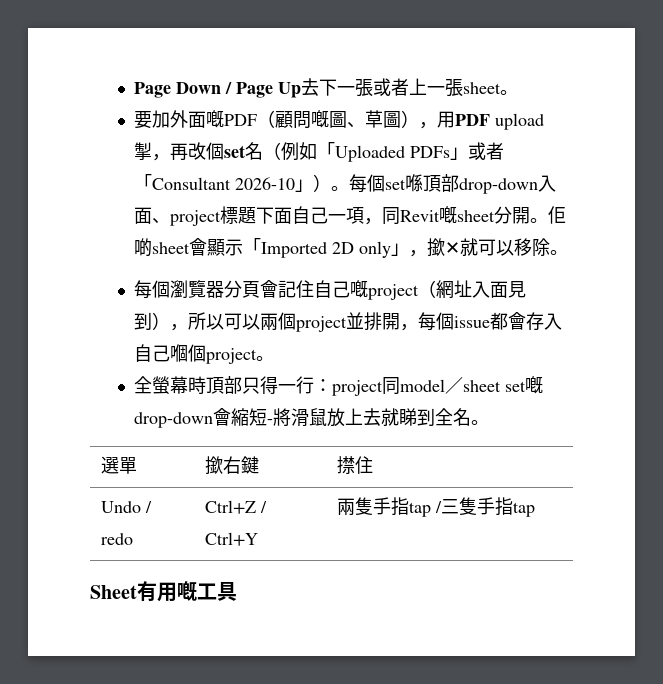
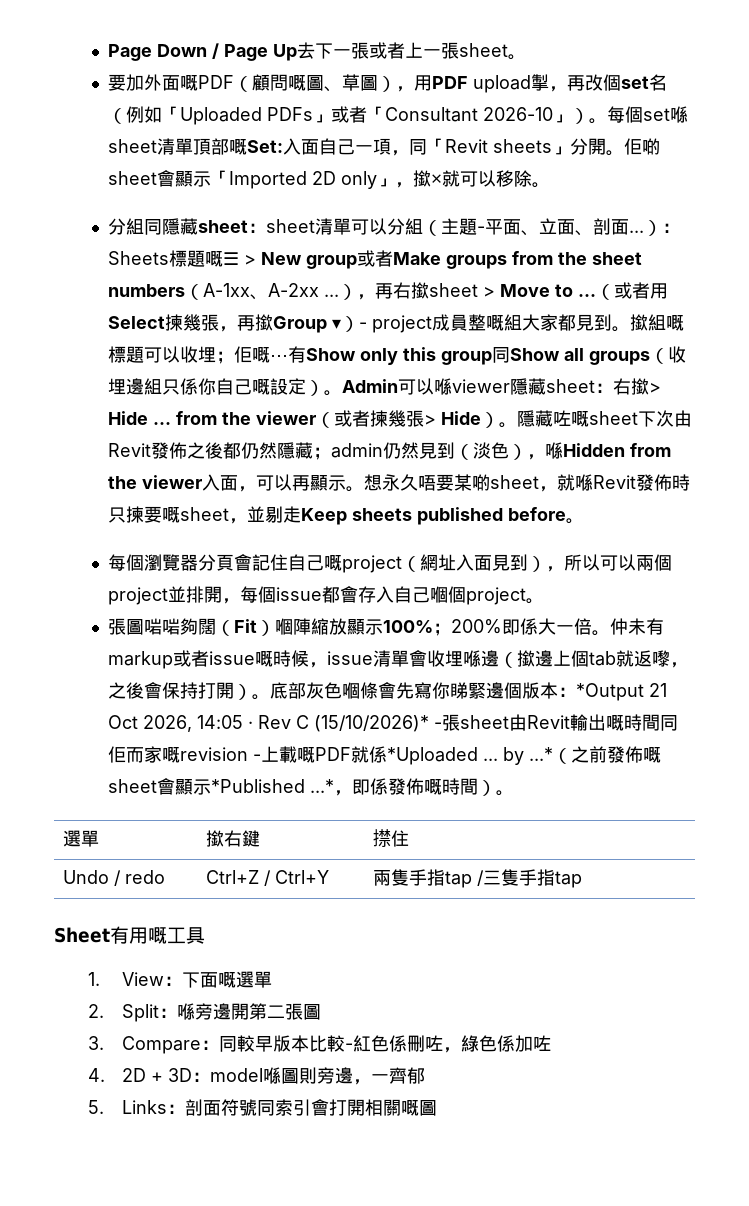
[422,174,556,194] [133,206,495,226] 頂部drop-down入面、project標題下面自己一項，同Revit嘅sheet -> [107,138,570,156] sheet清單頂部嘅Set:入面自己一項，同「Revit sheets」
(568, 252) none -> [107,218,680,236] [107,250,642,269] [107,282,668,300] [107,314,684,333] [107,346,686,365] [107,378,661,396] [107,410,692,428] [107,442,671,460] [107,474,690,492] [107,506,584,525] // 分組同隱藏sheet：sheet清單可以分組（主題-平面、立面、剖面...）：Sheets標題嘅☰ > New group或者Make groups from the sheet numbers（A-1xx、A-2xx ...），再右撳sheet > Move to ...（或者用Select揀幾張，再撳Group ▾）- project成員整嘅組大家都見到。撳組嘅標題可以收埋；佢嘅⋯有Show only this group同Show all groups（收埋邊組只係你自己嘅設定）。Admin可以喺viewer隱藏sheet：右撳> Hide ... from the viewer（或者揀幾張> Hide）。隱藏咗嘅sheet下次由Revit發佈之後都仍然隱藏；admin仍然見到（淡色），喺Hidden from the viewer入面，可以再顯示。想永久唔要某啲sheet，就喺Revit發佈時只揀要嘅sheet，並剔走Keep sheets published before。
[133,376,543,396] [133,408,471,428] 全螢幕時頂部只得一行：project同model／sheet set嘅drop-down會縮短-將滑鼠放上去就睇到全名 -> [107,618,664,636] [107,650,688,669] [107,682,667,701] [107,714,678,732] [107,746,661,765] [107,778,496,796] 張圖啱啱夠闊（Fit）嗰陣縮放顯示100%；200%即係大一倍。仲未有markup或者issue嘅時候，issue清單會收埋喺邊（撳邊上個tab就返嚟，之後會保持打開）。底部灰色嗰條會先寫你睇緊邊個版本：*Output 21 Oct 2026, 14:05 · Rev C (15/10/2026)* -張sheet由Revit輸出嘅時間同佢而家嘅revision -上載嘅PDF就係*Uploaded ... by ...*（之前發佈嘅sheet會顯示*Published ...*，即係發佈嘅時間）
(237, 591) none -> [88,971,273,988] [88,1003,322,1022] [88,1035,552,1054] [88,1067,426,1085] [88,1099,438,1116] // 1. View：下面嘅選單 // 2. Split：喺旁邊開第二張圖 // 3. Compare：同較早版本比較-紅色係刪咗，綠色係加咗 // 4. 2D + 3D：model喺圖則旁邊，一齊郁 // 5. Links：剖面符號同索引會打開相關嘅圖

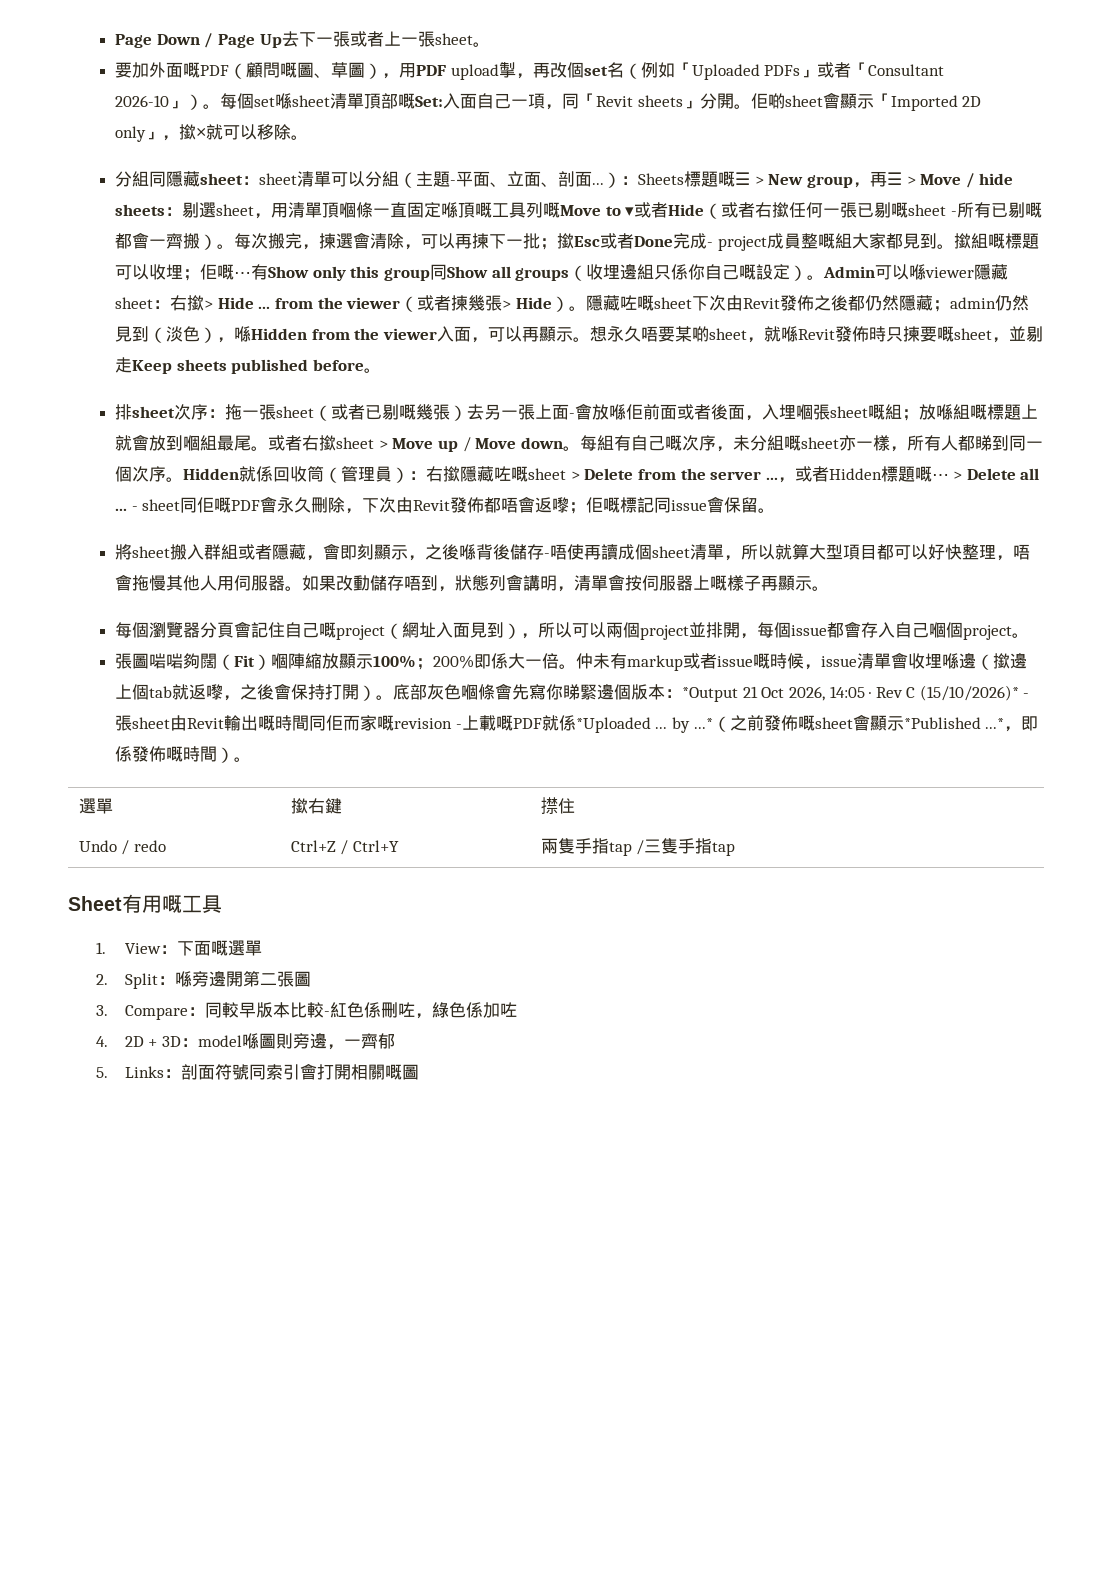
[356,250,642,269] [107,282,668,300] [107,314,359,333] 或者Make groups from the sheet numbers（A-1xx、A-2xx ...），再右撳sheet > Move to ...（或者用Select揀幾張，再撳Group ▾） -> [852,171,1014,188] [115,202,1042,219] [115,232,708,250] ，再☰ > Move / hide sheets：剔選sheet，用清單頂嗰條一直固定喺頂嘅工具列嘅Move to ▾或者Hide（或者右撳任何一張已剔嘅sheet -所有已剔嘅都會一齊搬）。每次搬完，揀選會清除，可以再揀下一批；撳Esc或者Done完成
(584, 521) none -> [115,403,1039,421] [115,434,1043,452] [115,466,1040,483] [115,496,776,514] [115,543,1031,561] [115,574,830,592] // 排sheet次序：拖一張sheet（或者已剔嘅幾張）去另一張上面-會放喺佢前面或者後面，入埋嗰張sheet嘅組；放喺組嘅標題上就會放到嗰組最尾。或者右撳sheet > Move up / Move down。每組有自己嘅次序，未分組嘅sheet亦一樣，所有人都睇到同一個次序。Hidden就係回收筒（管理員）：右撳隱藏咗嘅sheet > Delete from the server ...，或者Hidden標題嘅⋯ > Delete all ... - sheet同佢嘅PDF會永久刪除，下次由Revit發佈都唔會返嚟；佢嘅標記同issue會保留。 // 將sheet搬入群組或者隱藏，會即刻顯示，之後喺背後儲存-唔使再讀成個sheet清單，所以就算大型項目都可以好快整理，唔會拖慢其他人用伺服器。如果改動儲存唔到，狀態列會講明，清單會按伺服器上嘅樣子再顯示。

